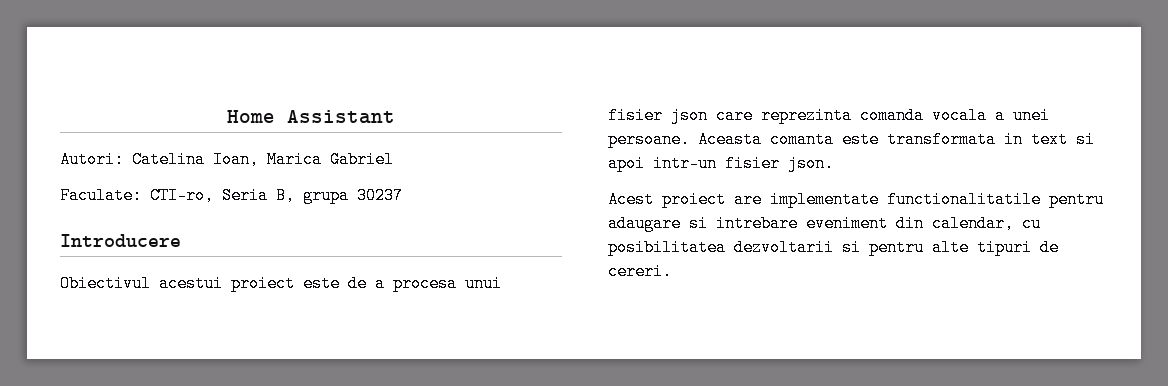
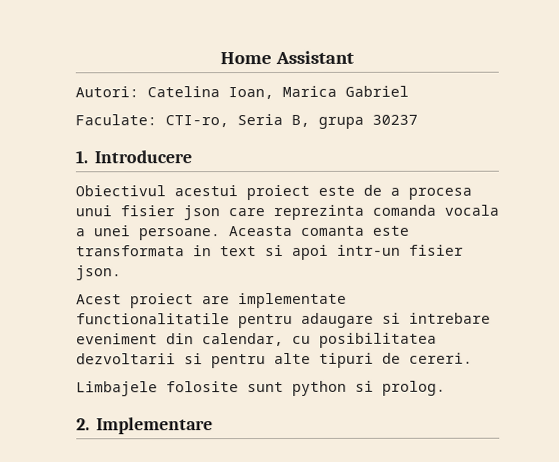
(403, 195) none -> [75,150,88,164] 1.
(672, 271) none -> [76,380,446,397] [76,417,214,435] // Limbajele folosite sunt python si prolog. // 2. Implementare

